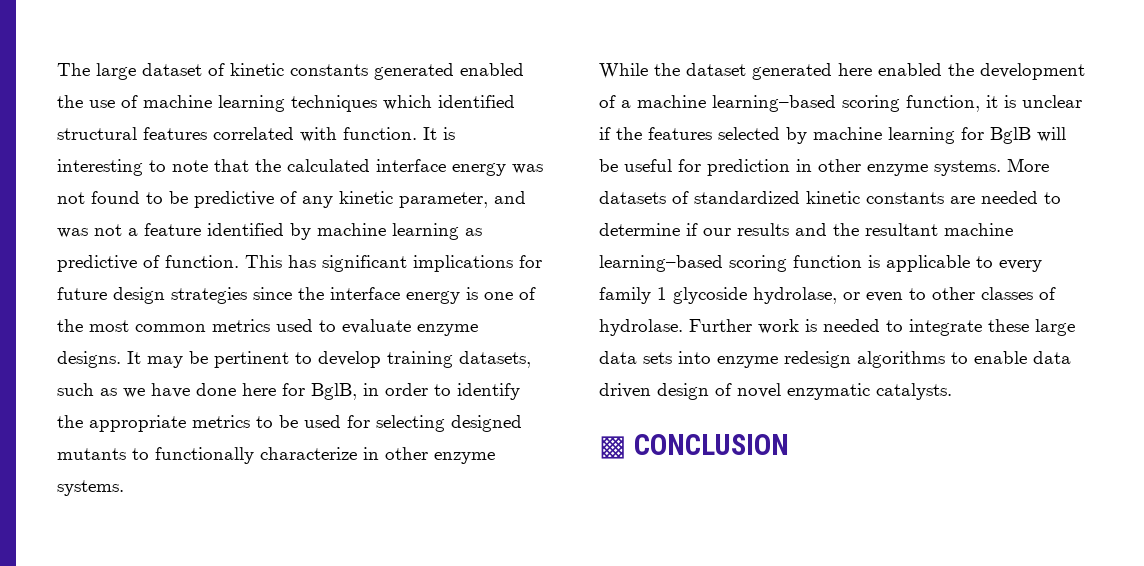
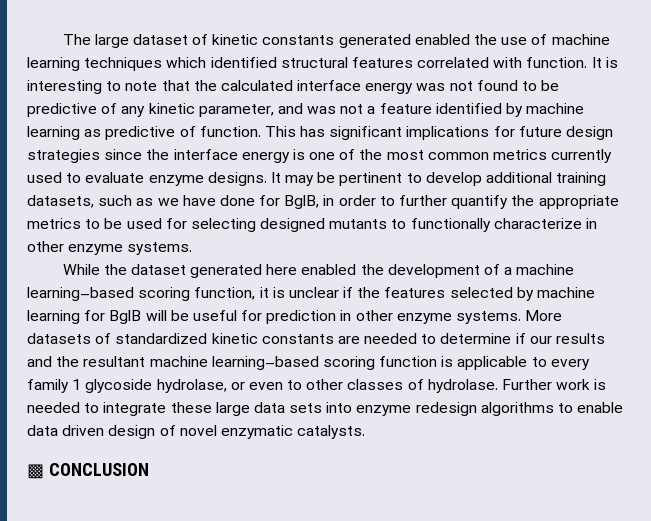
(270, 325) none -> [551,149,613,163] currently
(381, 359) none -> [486,172,553,183] additional
[242,383,276,396] here -> (255, 200) none
[457,383,520,400] identify -> [399,195,509,209] further quantify

